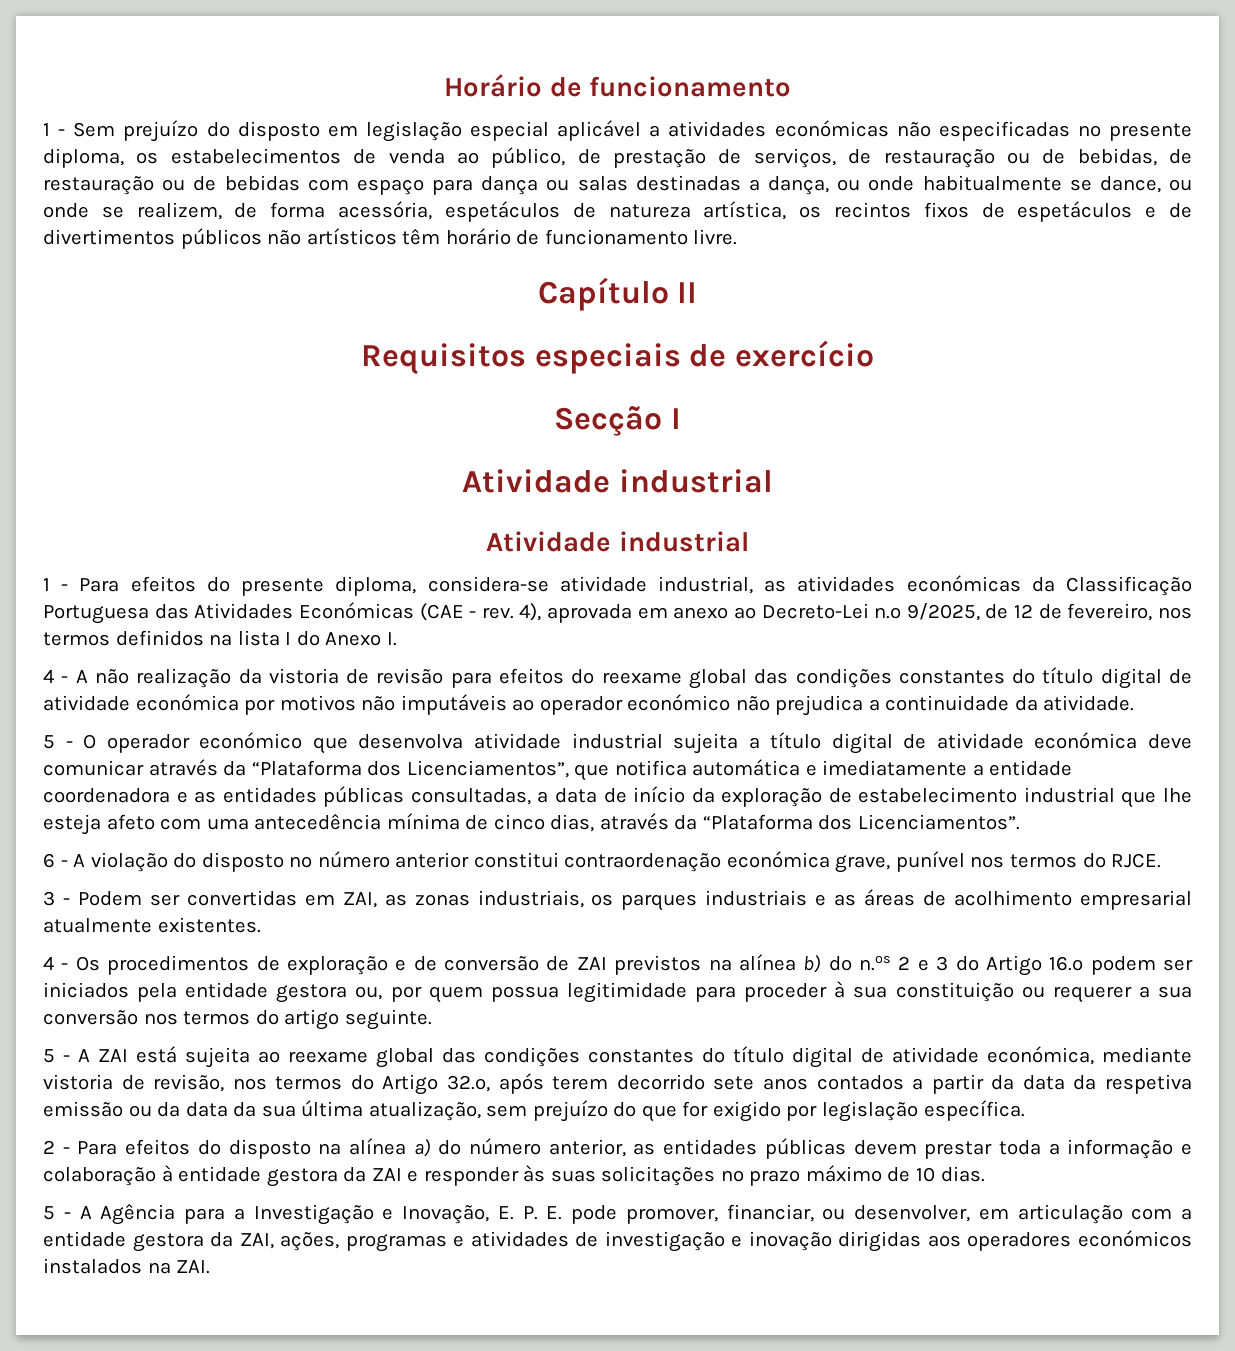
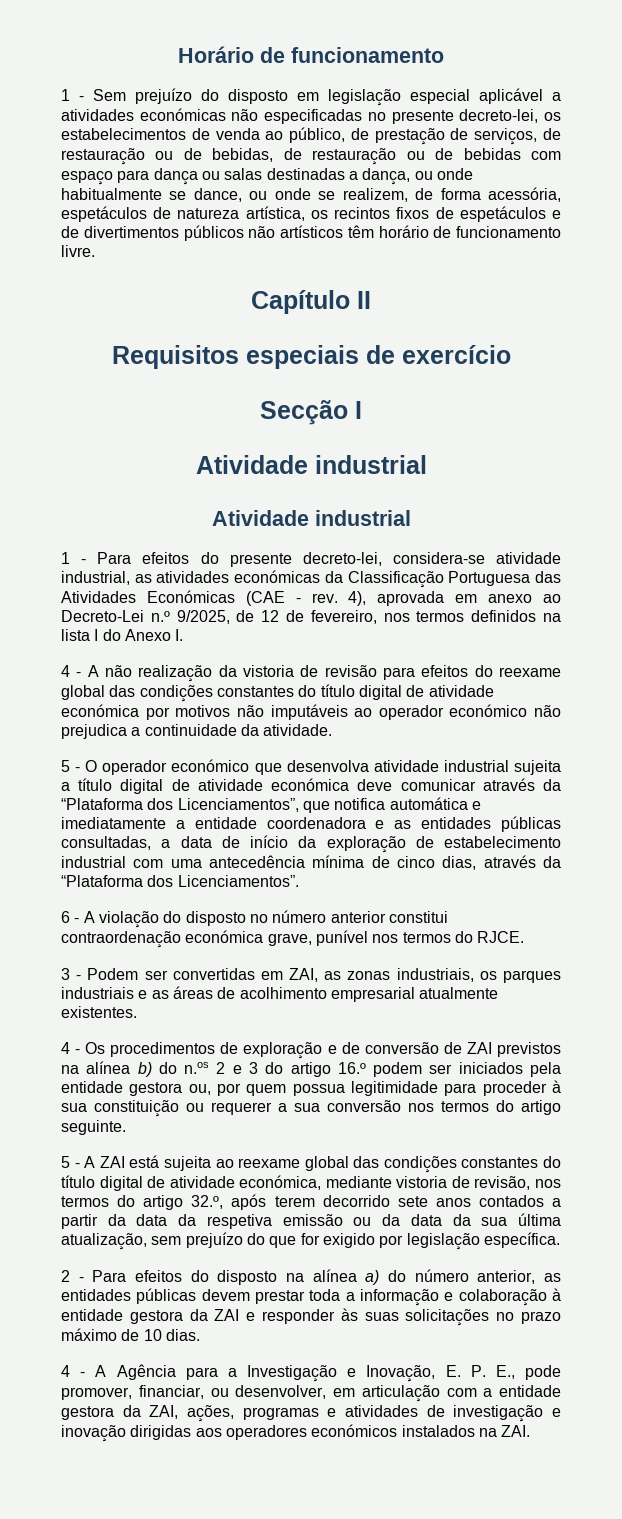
[43,148,124,168] diploma, -> [459,109,539,123] decreto-lei,
[335,576,417,596] diploma, -> [302,552,382,566] decreto-lei,
[1121,788,1192,808] [43,814,155,835] que lhe esteja afeto -> (126, 862) none
[985,955,1042,976] Artigo -> [290,1062,331,1077] artigo
[382,1074,439,1095] Artigo -> [143,1195,184,1210] artigo
[43,1206,55,1220] 5 -> [61,1365,70,1377] 4
[546,1206,563,1220] E. -> [495,1365,515,1379] E.,

